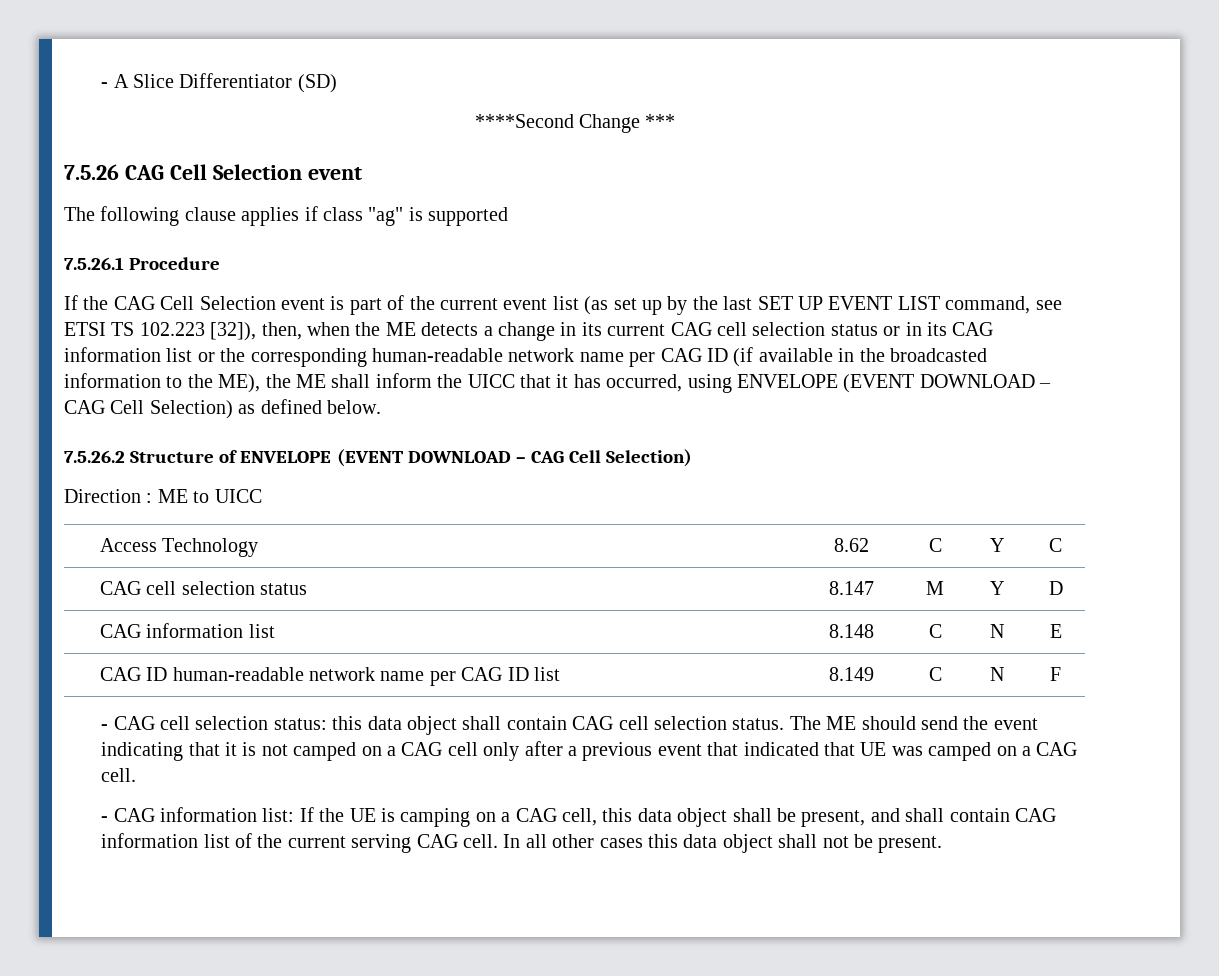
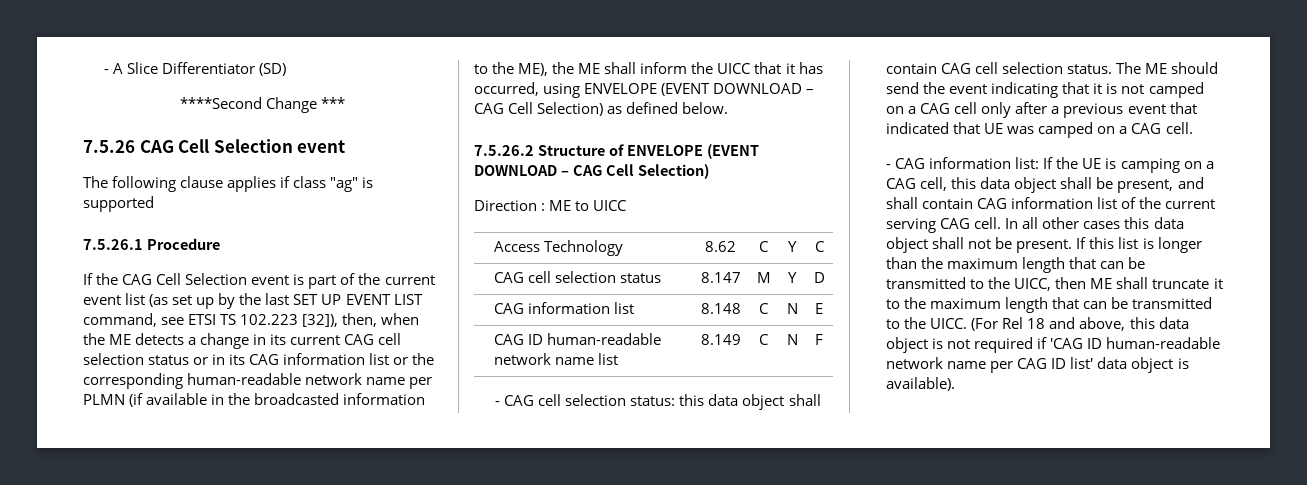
[660,348,728,362] CAG ID -> [83,394,125,405] PLMN
[429,667,529,686] per CAG ID -> (595, 361) none
(943, 844) none -> [1076,237,1202,253] [886,257,1146,273] [886,277,1223,291] [886,297,1213,313] [886,317,1189,331] [886,337,1221,353] [886,357,1189,373] [886,377,956,391] If this list is longer than the maximum length that can be transmitted to the UICC, then ME shall truncate it to the maximum length that can be transmitted to the UICC. (For Rel 18 and above, this data object is not required if 'CAG ID human-readable network name per CAG ID list' data object is available).

